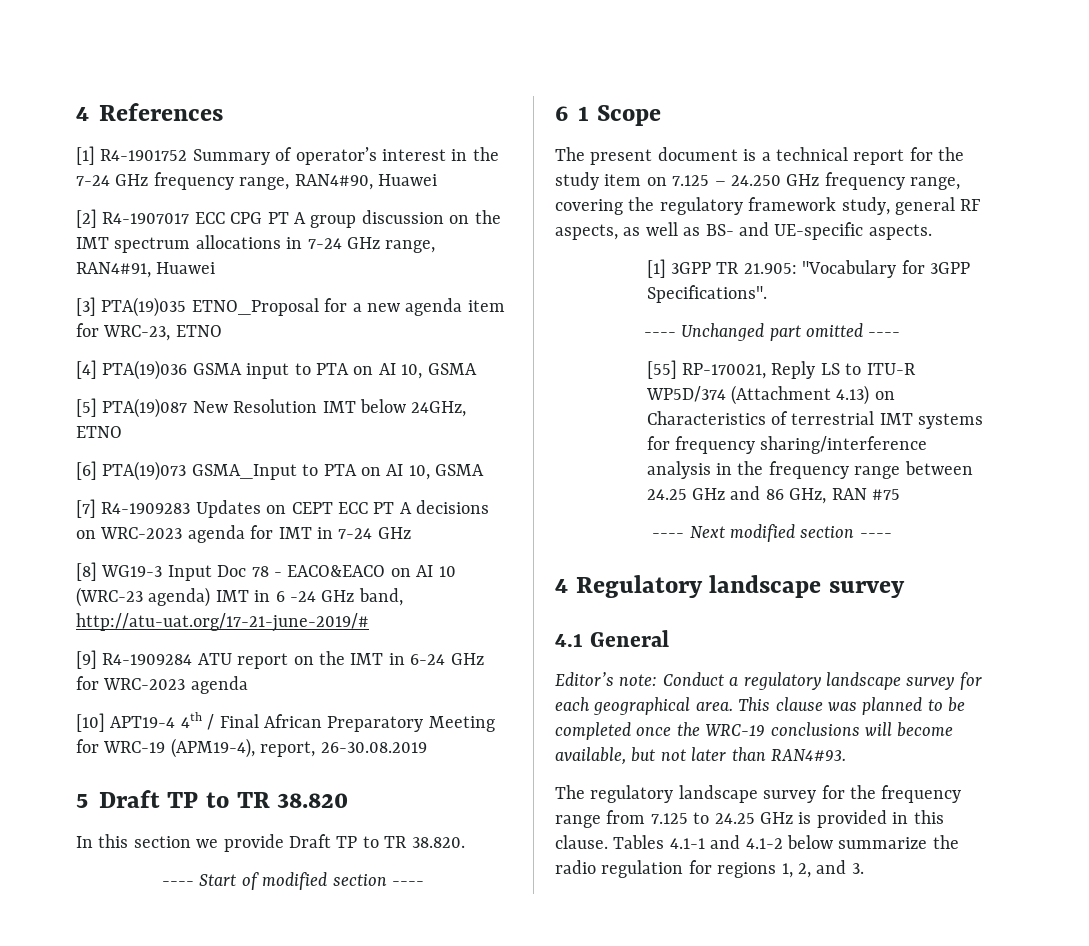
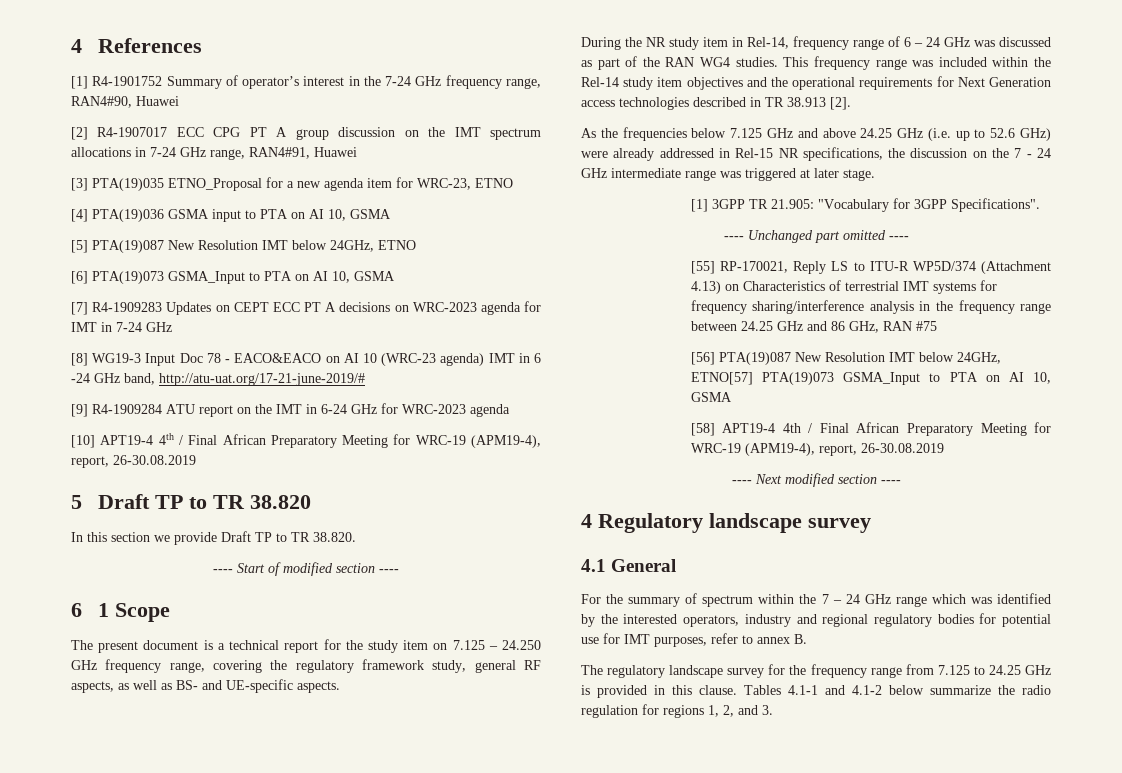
(932, 232) none -> [581,36,1051,50] [581,56,1051,70] [581,76,1051,90] [581,97,851,110] [581,127,1051,141] [581,147,1052,161] [581,168,875,181] // During the NR study item in Rel-14, frequency range of 6 – 24 GHz was discussed as part of the RAN WG4 studies. This frequency range was included within the Rel-14 study item objectives and the operational requirements for Next Generation access technologies described in TR 38.913 [2]. // As the frequencies below 7.125 GHz and above 24.25 GHz (i.e. up to 52.6 GHz) were already addressed in Rel-15 NR specifications, the discussion on the 7 - 24 GHz intermediate range was triggered at later stage.
(900, 494) none -> [690,352,1001,365] [690,372,1051,385] [690,392,732,402] [690,422,1051,436] [690,443,944,456] // [56] PTA(19)087 New Resolution IMT below 24GHz, ETNO[57] PTA(19)073 GSMA_Input to PTA on AI 10, GSMA // [58] APT19-4 4th / Final African Preparatory Meeting for WRC-19 (APM19-4), report, 26-30.08.2019
[555,672,982,690] [555,697,966,715] [555,722,954,740] [555,747,846,765] Editor’s note: Conduct a regulatory landscape survey for each geographical area. This clause was planned to be completed once the WRC-19 conclusions will become available, but not later than RAN4#93. -> [581,593,1051,607] [581,613,1051,627] [581,633,807,647] For the summary of spectrum within the 7 – 24 GHz range which was identified by the interested operators, industry and regional regulatory bodies for potential use for IMT purposes, refer to annex B.

